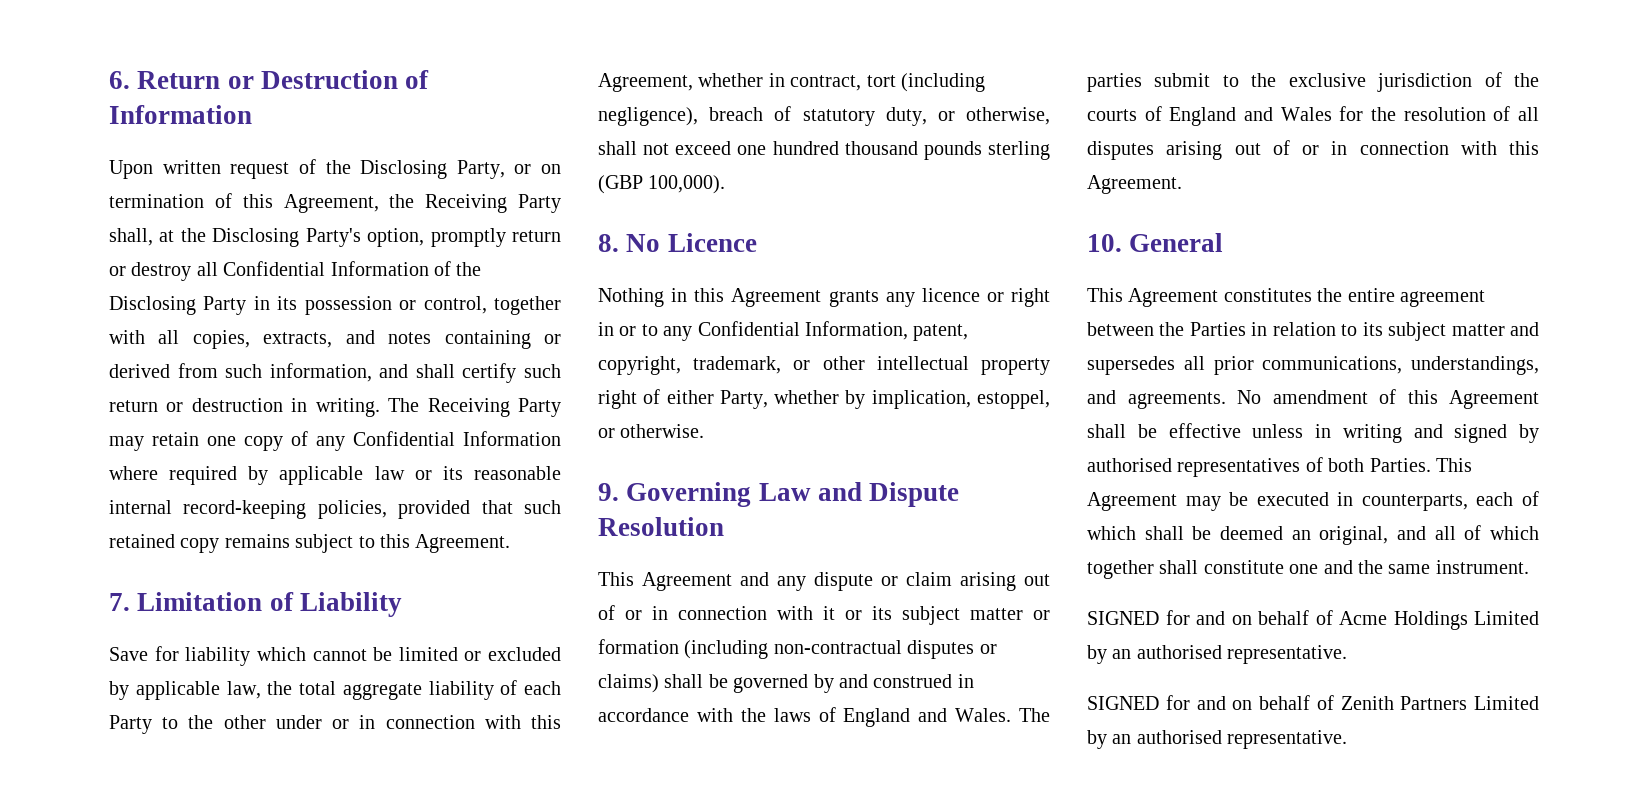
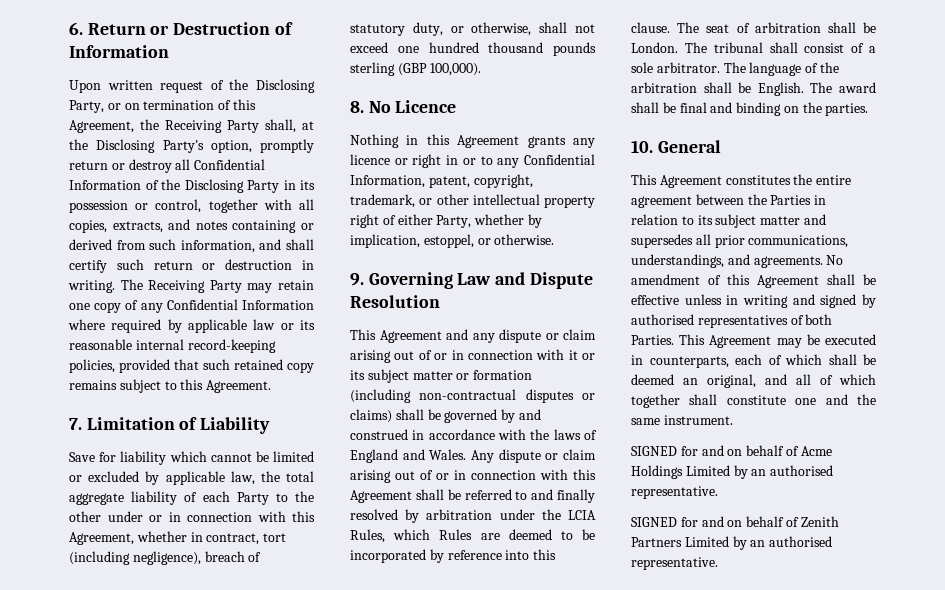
[1019,708,1050,722] [1087,72,1539,92] [1087,106,1539,126] [1087,141,1154,160] The parties submit to the exclusive jurisdiction of the courts of England and Wales for the resolution of all disputes -> [471,449,596,463] Any dispute or claim
[1087,175,1182,194] Agreement. -> [350,489,595,503] [350,509,596,523] [350,529,595,543] [350,549,557,563] [631,22,876,33] [631,42,876,53] [631,62,839,76] [631,82,876,96] [631,102,869,116] Agreement shall be referred to and finally resolved by arbitration under the LCIA Rules, which Rules are deemed to be incorporated by reference into this clause. The seat of arbitration shall be London. The tribunal shall consist of a sole arbitrator. The language of the arbitration shall be English. The award shall be final and binding on the parties.

